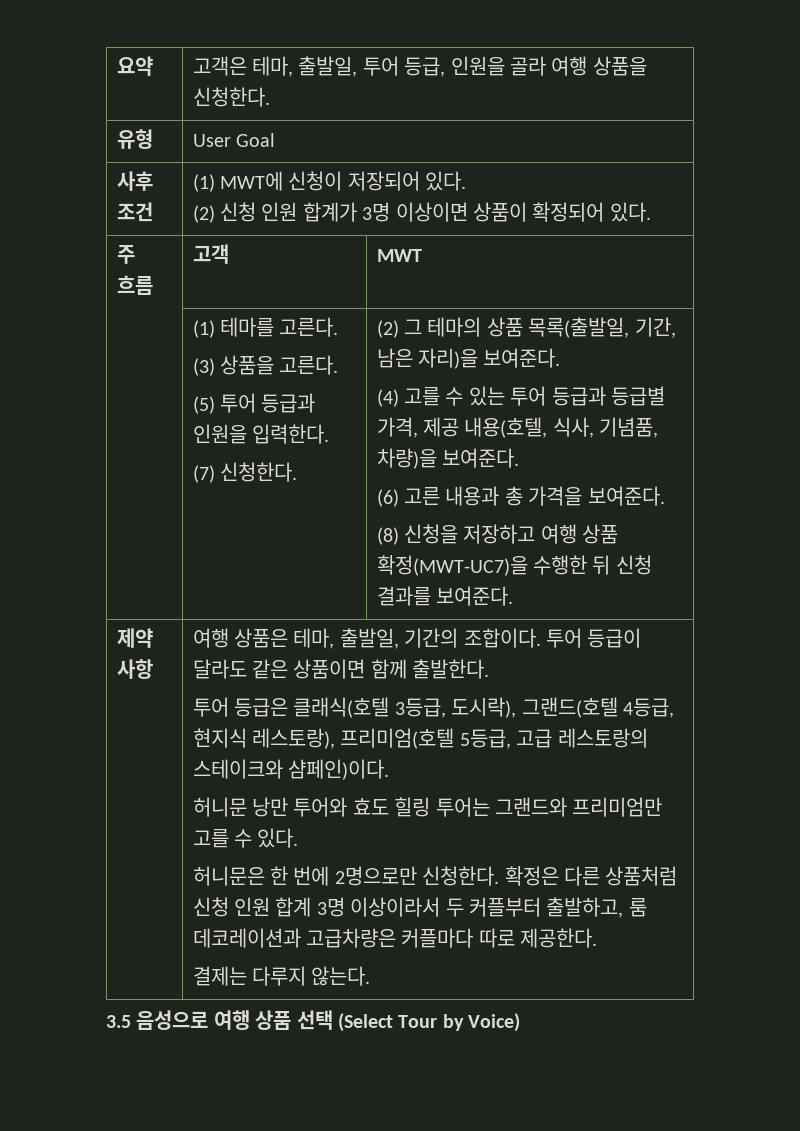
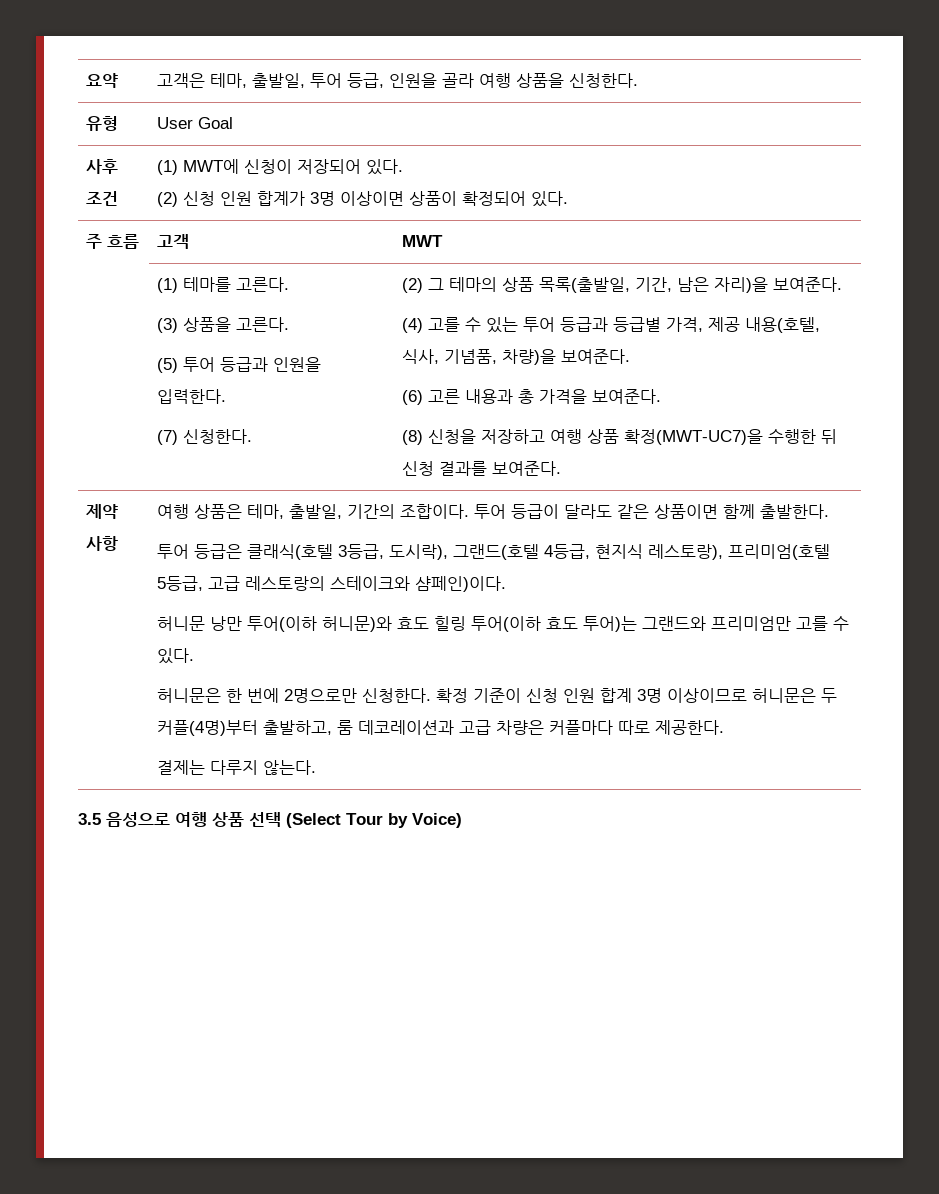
[293,797,490,817] 투어와 효도 힐링 투어는 -> [247,616,638,632] 투어(이하 허니문)와 효도 힐링 투어(이하 효도 투어)는
[504,866,678,886] 확정은 다른 상품처럼 -> [436,688,522,703] 확정 기준이
[350,897,541,917] 이상이라서 두 커플부터 -> [667,688,838,703] [157,720,259,736] 이상이므로 허니문은 두 커플(4명)부터
[305,928,396,948] 고급차량은 -> [459,720,545,735] 고급 차량은

